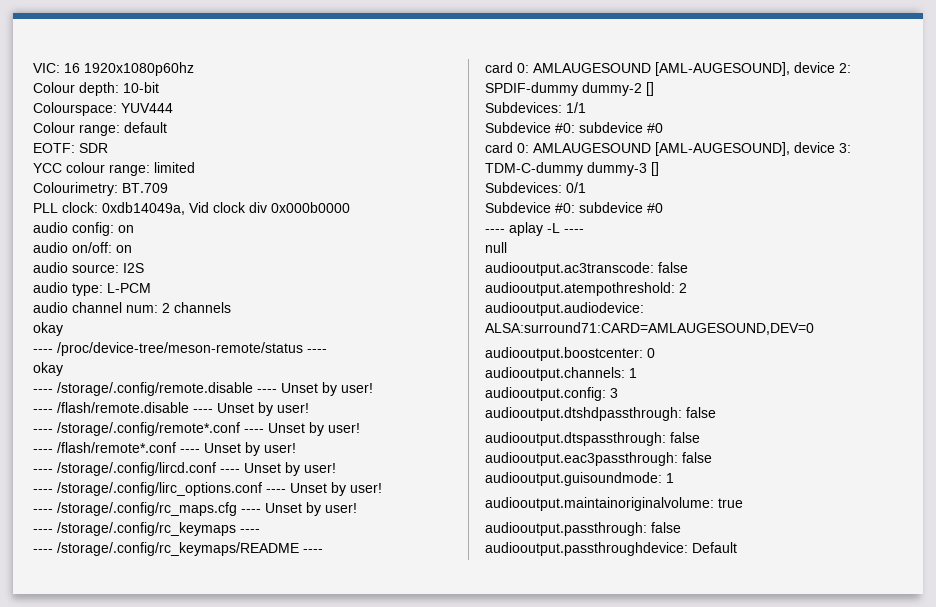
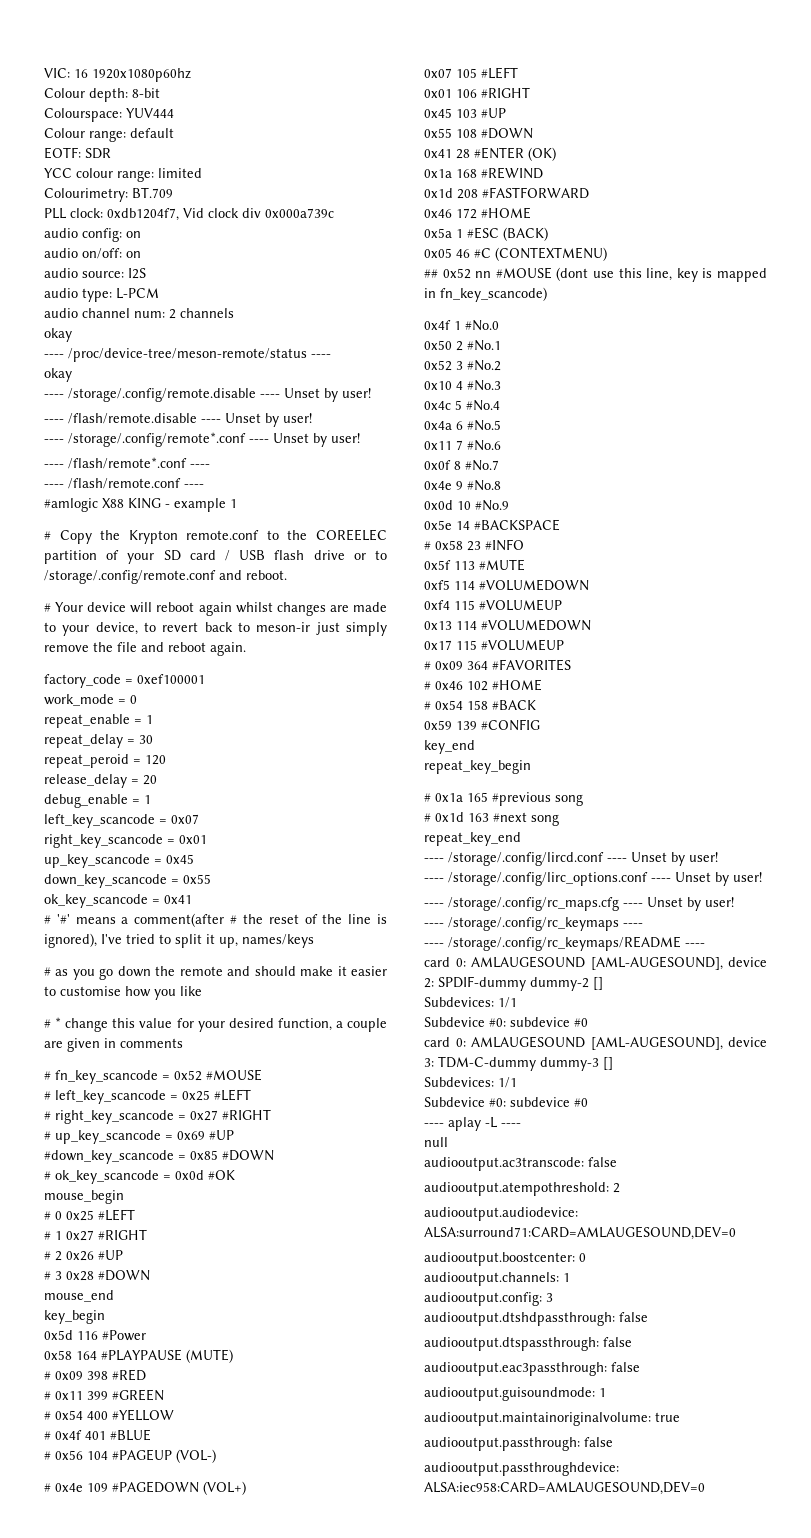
[123,82,159,93] 10-bit -> [132,88,160,98] 8-bit
[102,202,185,215] 0xdb14049a, -> [107,208,179,221] 0xdb1204f7,
[271,202,350,213] 0x000b0000 -> [265,208,334,218] 0x000a739c
[204,442,296,456] Unset by user! -> [44,478,204,489] [44,498,237,512] [44,529,387,544] [44,550,387,564] [44,570,287,584] [44,602,387,616] [44,622,387,636] [44,642,246,656] [44,674,205,688] [44,694,137,706] [44,714,153,728] [44,734,153,748] [44,754,166,768] [44,774,157,788] [44,794,151,808] [44,814,199,828] [44,834,207,848] [44,854,194,868] [44,874,211,888] [44,894,192,908] [44,913,387,927] [44,933,314,948] [44,966,387,980] [44,986,202,1000] [44,1017,387,1032] [44,1038,183,1052] [44,1069,262,1084] [44,1089,251,1104] [44,1109,271,1124] [44,1130,234,1144] [44,1150,274,1164] [44,1170,235,1184] [44,1190,124,1204] [44,1209,135,1221] [44,1229,147,1241] [44,1250,123,1261] [44,1270,150,1281] [44,1290,114,1302] [44,1310,105,1324] [44,1330,146,1341] [44,1349,233,1363] [44,1369,146,1381] [44,1389,164,1401] [44,1409,174,1421] [44,1429,151,1441] [44,1449,216,1463] [44,1481,246,1495] [424,67,518,79] [424,87,530,98] [424,108,506,118] [424,128,533,139] [424,147,556,161] [424,167,543,179] [424,187,589,199] [424,207,531,219] [424,227,548,241] [424,247,607,261] [424,267,767,282] [424,287,547,302] [424,320,499,331] [424,340,501,351] [424,360,501,371] [424,380,501,391] [424,400,500,411] [424,420,501,431] [424,440,501,451] [424,460,499,471] [424,480,501,491] [424,500,509,511] [424,519,560,531] [424,539,524,551] [424,559,525,571] [424,579,589,591] [424,599,562,611] [424,619,591,631] [424,639,564,651] [424,659,571,671] [424,679,542,691] [424,700,536,710] [424,719,540,731] [424,740,475,754] [424,760,531,774] [424,792,583,806] [424,812,559,826] [424,832,521,846] // ---- /flash/remote.conf ---- // #amlogic X88 KING - example 1 // # Copy the Krypton remote.conf to the COREELEC partition of your SD card / USB flash drive or to /storage/.config/remote.conf and reboot. // # Your device will reboot again whilst changes are made to your device, to revert back to meson-ir just simply remove the file and reboot again. // factory_code = 0xef100001 // work_mode = 0 // repeat_enable = 1 // repeat_delay = 30 // repeat_peroid = 120 // release_delay = 20 // debug_enable = 1 // left_key_scancode = 0x07 // right_key_scancode = 0x01 // up_key_scancode = 0x45 // down_key_scancode = 0x55 // ok_key_scancode = 0x41 // # '#' means a comment(after # the reset of the line is ignored), I've tried to split it up, names/keys // # as you go down the remote and should make it easier to customise how you like // # * change this value for your desired function, a couple are given in comments // # fn_key_scancode = 0x52 #MOUSE // # left_key_scancode = 0x25 #LEFT // # right_key_scancode = 0x27 #RIGHT // # up_key_scancode = 0x69 #UP // #down_key_scancode = 0x85 #DOWN // # ok_key_scancode = 0x0d #OK // mouse_begin // # 0 0x25 #LEFT // # 1 0x27 #RIGHT // # 2 0x26 #UP // # 3 0x28 #DOWN // mouse_end // key_begin // 0x5d 116 #Power // 0x58 164 #PLAYPAUSE (MUTE) // # 0x09 398 #RED // # 0x11 399 #GREEN // # 0x54 400 #YELLOW // # 0x4f 401 #BLUE // # 0x56 104 #PAGEUP (VOL-) // # 0x4e 109 #PAGEDOWN (VOL+) // 0x07 105 #LEFT // 0x01 106 #RIGHT // 0x45 103 #UP // 0x55 108 #DOWN // 0x41 28 #ENTER (OK) // 0x1a 168 #REWIND // 0x1d 208 #FASTFORWARD // 0x46 172 #HOME // 0x5a 1 #ESC (BACK) // 0x05 46 #C (CONTEXTMENU) // ## 0x52 nn #MOUSE (dont use this line, key is mapped in fn_key_scancode) // 0x4f 1 #No.0 // 0x50 2 #No.1 // 0x52 3 #No.2 // 0x10 4 #No.3 // 0x4c 5 #No.4 // 0x4a 6 #No.5 // 0x11 7 #No.6 // 0x0f 8 #No.7 // 0x4e 9 #No.8 // 0x0d 10 #No.9 // 0x5e 14 #BACKSPACE // # 0x58 23 #INFO // 0x5f 113 #MUTE // 0xf5 114 #VOLUMEDOWN // 0xf4 115 #VOLUMEUP // 0x13 114 #VOLUMEDOWN // 0x17 115 #VOLUMEUP // # 0x09 364 #FAVORITES // # 0x46 102 #HOME // # 0x54 158 #BACK // 0x59 139 #CONFIG // key_end // repeat_key_begin // # 0x1a 165 #previous song // # 0x1d 163 #next song // repeat_key_end
[566,182,586,193] 0/1 -> [498,1077,517,1088] 1/1
[692,542,737,553] Default -> [424,1481,705,1495] ALSA:iec958:CARD=AMLAUGESOUND,DEV=0

